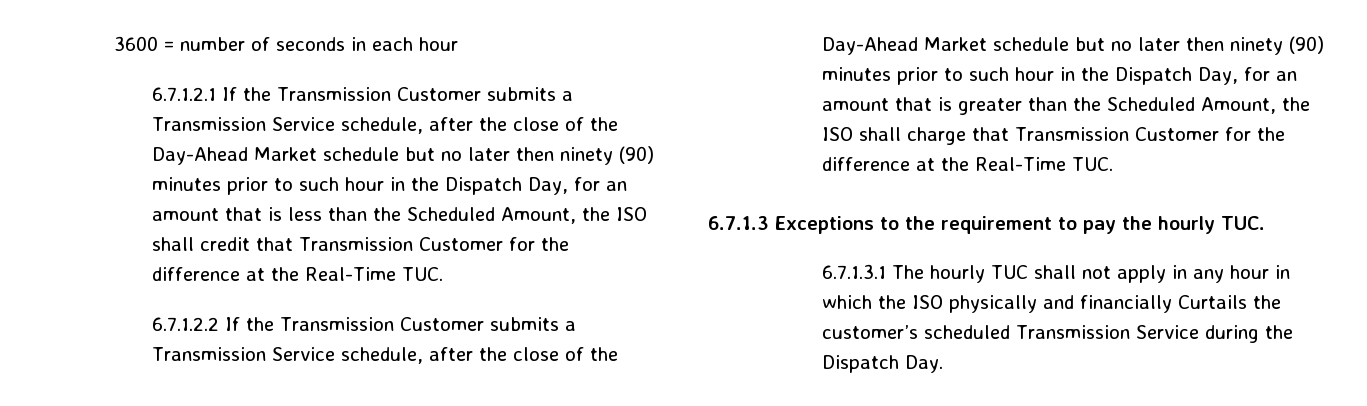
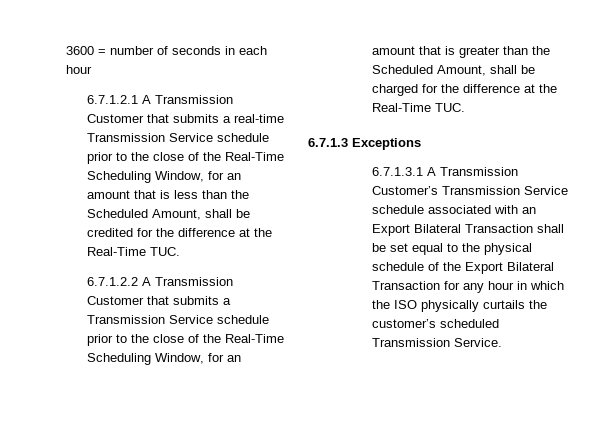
[221,87,573,101] [151,117,618,134] [151,146,654,165] [151,177,568,195] If the Transmission Customer submits a Transmission Service schedule, after the close of the Day-Ahead Market schedule but no later then ninety (90) minutes prior to such hour in the Dispatch Day, -> [141,95,233,104] [86,114,284,123] [86,133,269,142] [86,152,284,164] [86,171,204,183] A Transmission Customer that submits a real-time Transmission Service schedule prior to the close of the Real-Time Scheduling Window,
[581,207,647,221] [151,237,503,251] the ISO shall credit that Transmission Customer -> [204,209,250,218] [86,228,133,237] shall be credited
[224,317,576,331] [151,347,618,364] [821,36,1324,55] [821,67,1238,85] If the Transmission Customer submits a Transmission Service schedule, after the close of the Day-Ahead Market schedule but no later then ninety (90) minutes prior to such hour in the Dispatch Day, -> [141,277,233,286] [86,296,231,305] [86,315,269,324] [86,334,284,346] [86,353,204,365] A Transmission Customer that submits a Transmission Service schedule prior to the close of the Real-Time Scheduling Window,
[1281,97,1310,111] [821,127,1219,145] the ISO shall charge that Transmission Customer -> [489,65,535,74] [371,84,418,96] shall be charged
[879,216,1265,234] [821,264,1187,283] to the requirement to pay the hourly TUC. // 6.7.1.3.1 The hourly TUC shall not apply in -> [371,167,518,176] [371,186,568,195] [371,205,536,214] [371,224,564,236] [371,243,532,255] [371,262,554,274] [371,281,460,290] // 6.7.1.3.1 A Transmission Customer’s Transmission Service schedule associated with an Export Bilateral Transaction shall be set equal to the physical schedule of the Export Bilateral Transaction for
[1042,295,1247,313] and financially Curtails -> [482,300,525,309] curtails
[1135,325,1293,343] [821,355,943,373] Service during the Dispatch Day. -> [453,338,502,347] Service.

